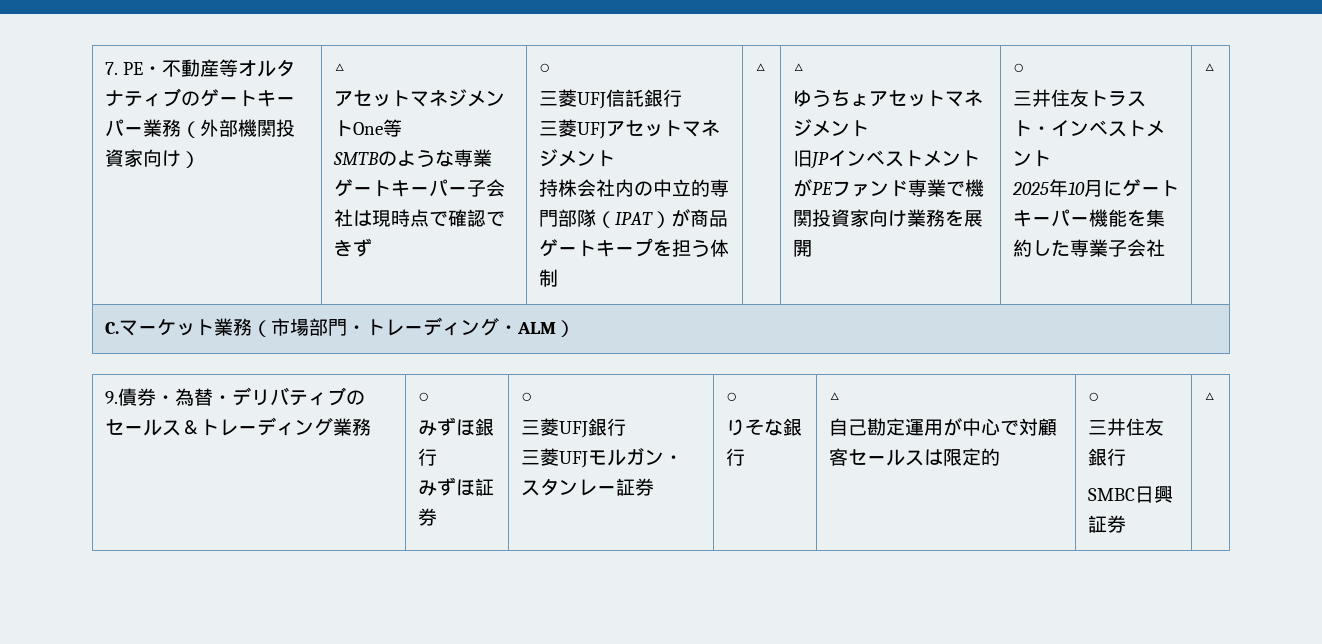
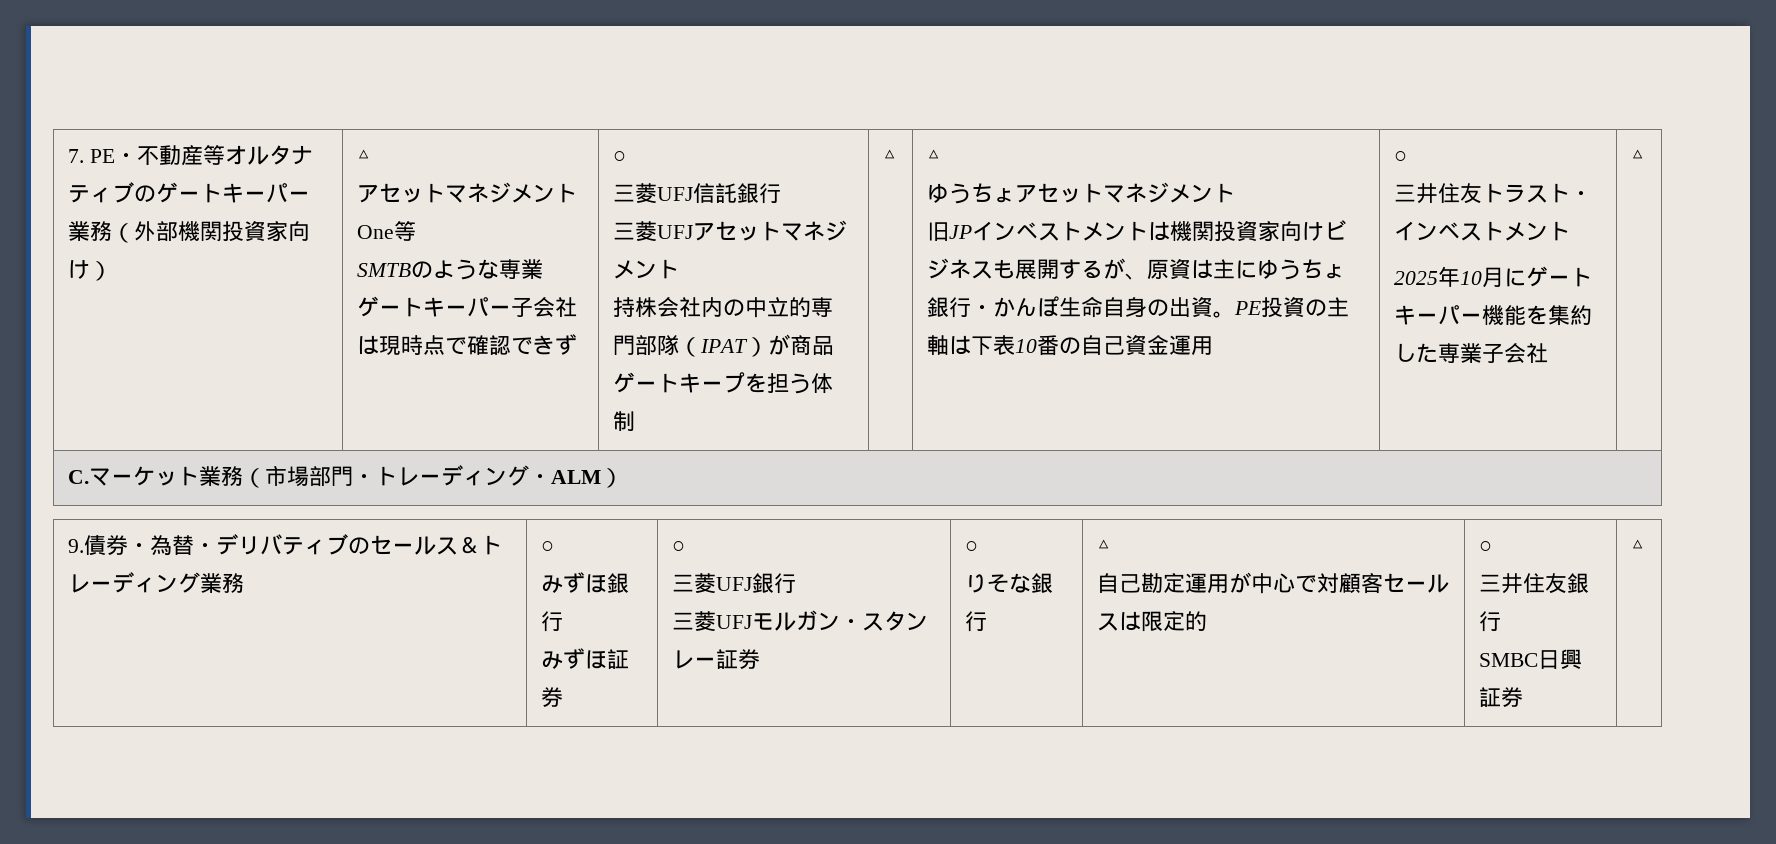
[792,179,984,197] [792,209,964,227] がPEファンド専業で機関投資家向け業務を -> [1148,220,1347,242] [927,258,1016,279] は機関投資家向けビジネスも
(812, 248) none -> [1059,258,1346,280] [927,296,1350,318] [927,335,1214,356] するが、原資は主にゆうちょ銀行・かんぽ生命自身の出資。PE投資の主軸は下表10番の自己資金運用

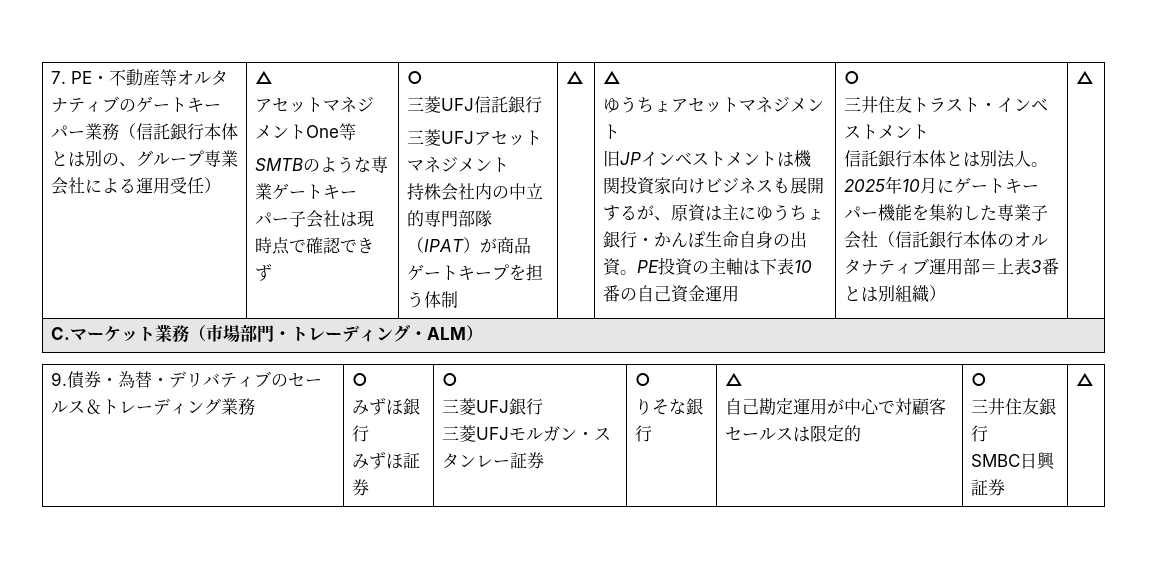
[134,221,311,242] [68,259,91,279] 外部機関投資家向け -> [135,123,238,140] [50,150,238,167] [50,177,204,195] 信託銀行本体とは別の、グループ専業会社による運用受任
(1571, 231) none -> [843,150,1048,168] 信託銀行本体とは別法人。
(1549, 353) none -> [877,231,1048,248] [843,258,1059,275] [843,285,946,302] （信託銀行本体のオルタナティブ運用部＝上表3番とは別組織）

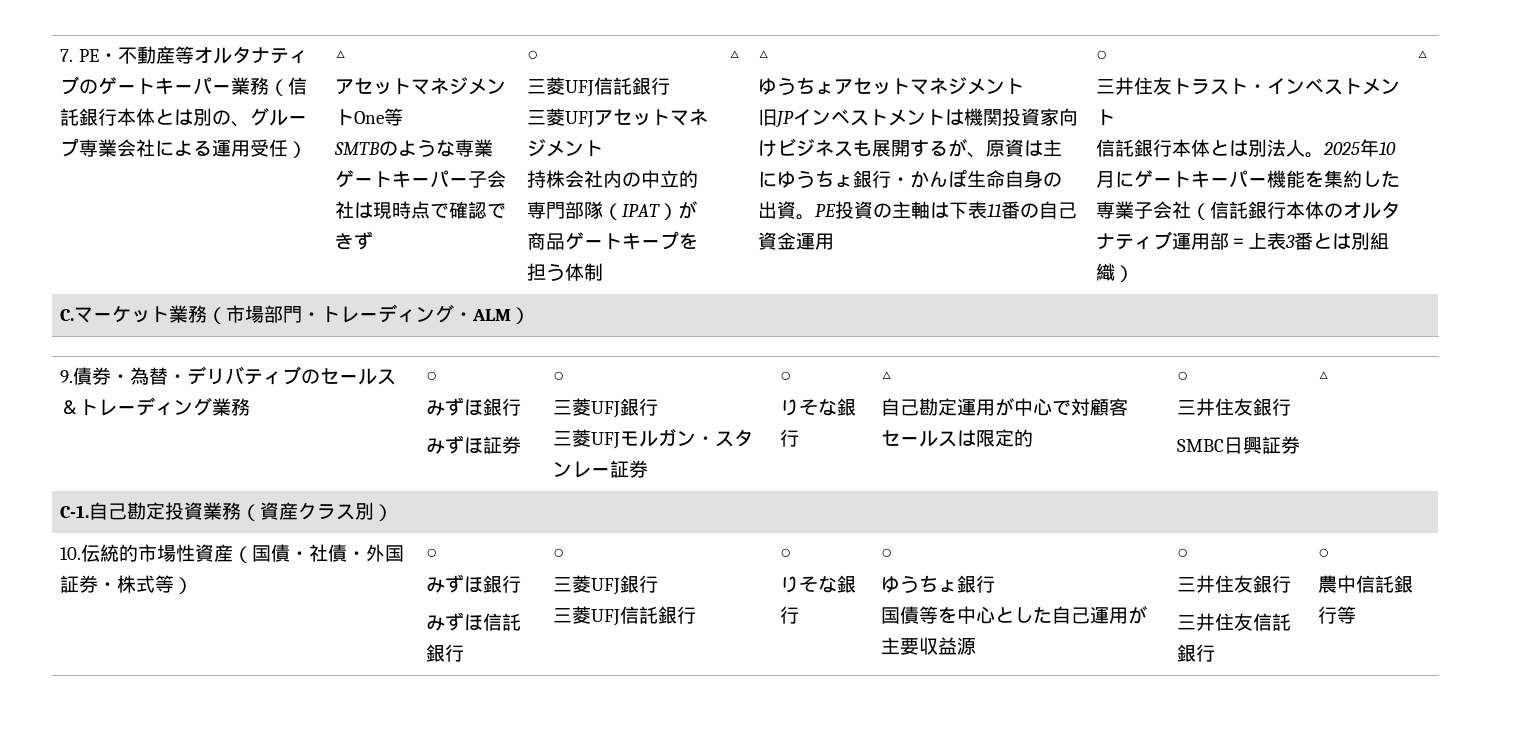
[793,260,812,273] 10 -> [987,204,1002,217] 11
(1094, 379) none -> [60,502,394,521] [60,544,405,563] [60,575,194,594] [426,548,438,560] [426,574,522,593] [426,612,522,631] [426,644,465,662] [553,548,565,560] [553,575,659,595] [553,606,697,626] [780,548,792,560] [780,575,857,593] [780,606,800,624] [881,548,893,560] [881,575,996,593] [881,606,1148,624] [881,637,977,655] [1177,548,1189,560] [1177,575,1292,593] [1177,613,1292,631] [1177,644,1216,662] [1318,548,1330,560] [1318,575,1414,593] [1318,606,1357,624] // C-1.自己勘定投資業務（資産クラス別） // 10.伝統的市場性資産（国債・社債・外国証券・株式等） | ○ // みずほ銀行 // みずほ信託銀行 | ○ // 三菱UFJ銀行 // 三菱UFJ信託銀行 | ○ // りそな銀行 | ○ // ゆうちょ銀行 // 国債等を中心とした自己運用が主要収益源 | ○ // 三井住友銀行 // 三井住友信託銀行 | ○ // 農中信託銀行等

